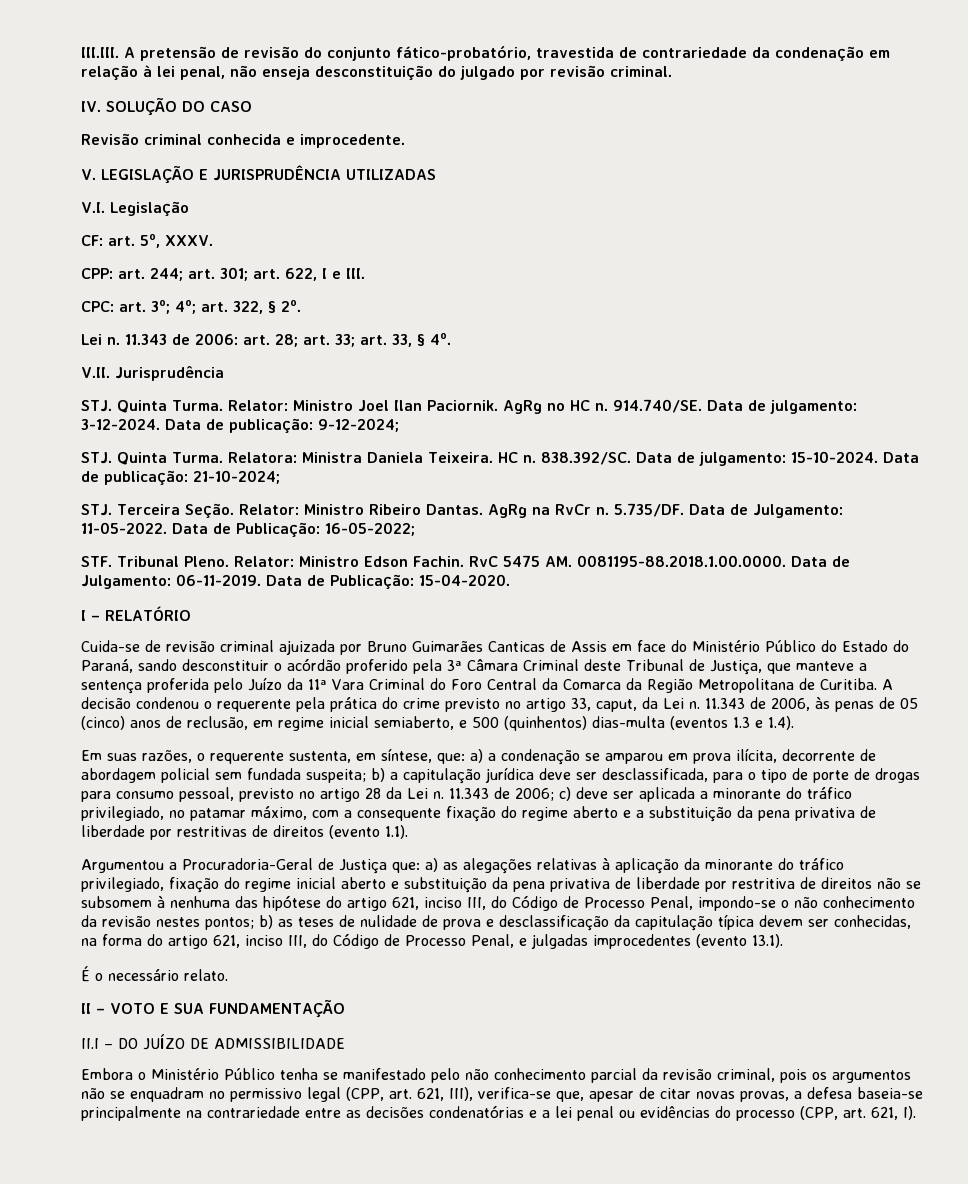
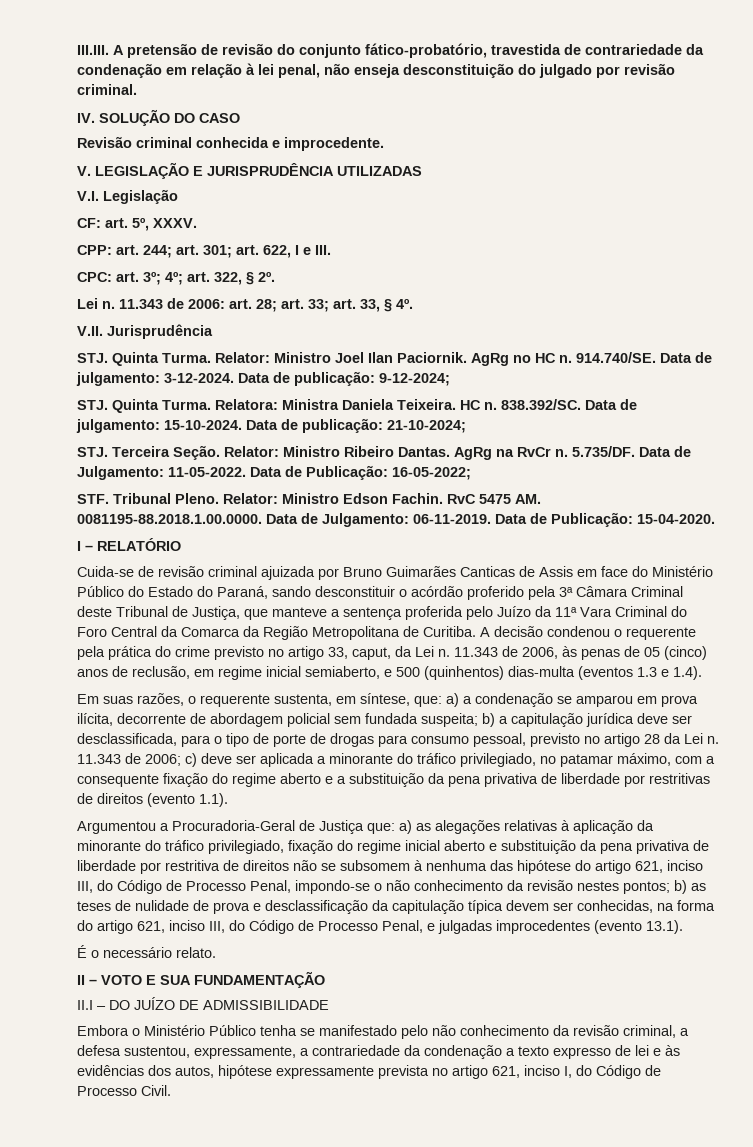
[591,1068,637,1083] parcial -> (549, 1030) none
[780,1069,911,1083] [81,1087,923,1102] [81,1105,916,1121] pois os argumentos não se enquadram no permissivo legal (CPP, art. 621, III), verifica-se que, apesar de citar novas provas, a defesa baseia-se principalmente na contrariedade entre as decisões condenatórias e a lei penal ou evidências do processo (CPP, art. 621, I). -> [680,1028,689,1036] [77,1045,680,1059] [77,1065,661,1079] [77,1085,171,1096] a defesa sustentou, expressamente, a contrariedade da condenação a texto expresso de lei e às evidências dos autos, hipótese expressamente prevista no artigo 621, inciso I, do Código de Processo Civil.

